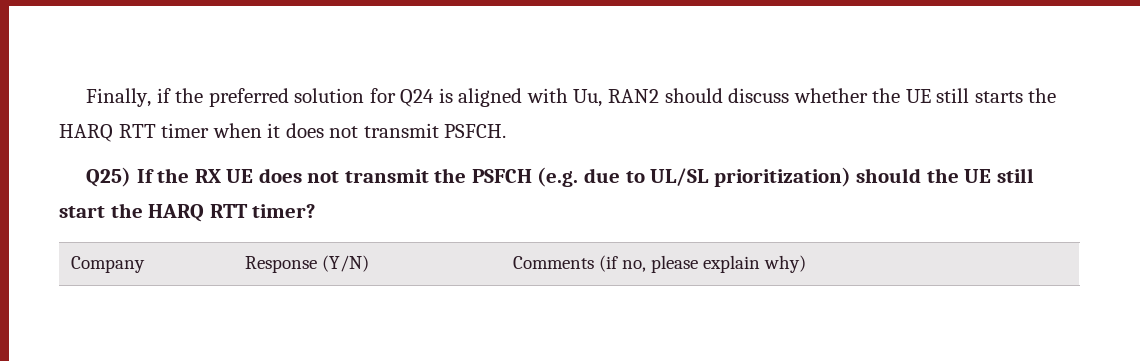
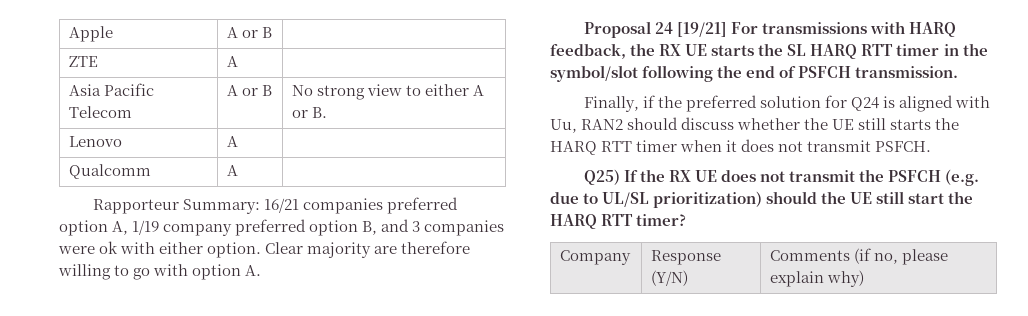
(86, 97) none -> [69,26,114,42] [227,27,273,38] [69,56,99,67] [227,56,239,67] [69,83,155,96] [69,106,133,118] [227,85,273,96] [292,84,485,100] [292,107,328,118] [69,136,123,147] [227,136,239,147] [69,164,152,179] [227,165,239,176] [92,197,459,214] [59,219,505,236] [58,241,471,258] [58,264,262,280] [583,21,957,38] [550,43,988,59] [550,65,959,82] Apple | A or B | // ZTE | A | // Asia Pacific Telecom | A or B | No strong view to either A or B. // Lenovo | A | // Qualcomm | A | // Rapporteur Summary: 16/21 companies preferred option A, 1/19 company preferred option B, and 3 companies were ok with either option. Clear majority are therefore willing to go with option A. // Proposal 24 [19/21] For transmissions with HARQ feedback, the RX UE starts the SL HARQ RTT timer in the symbol/slot following the end of PSFCH transmission. //

